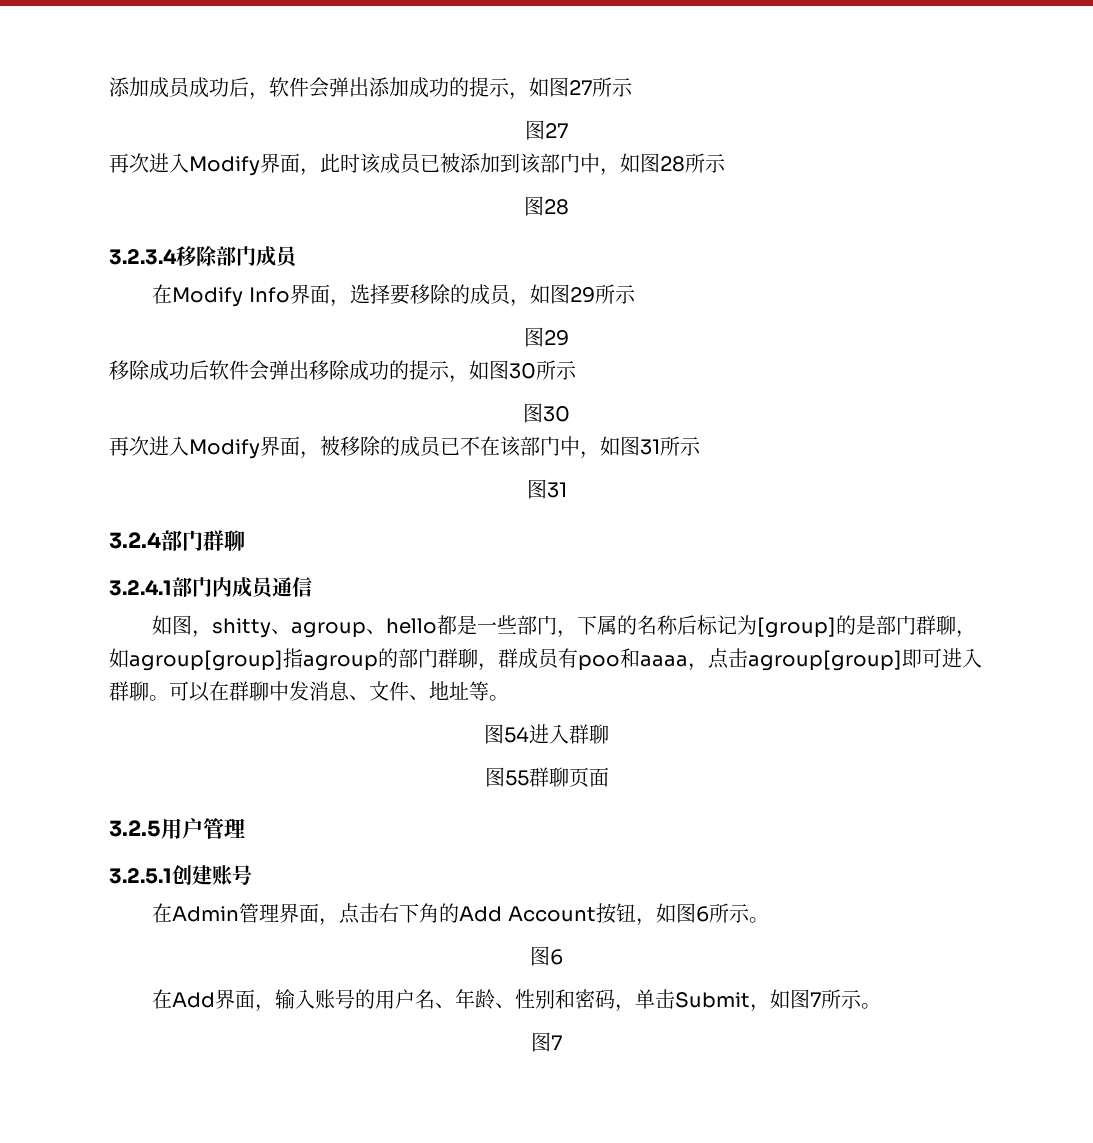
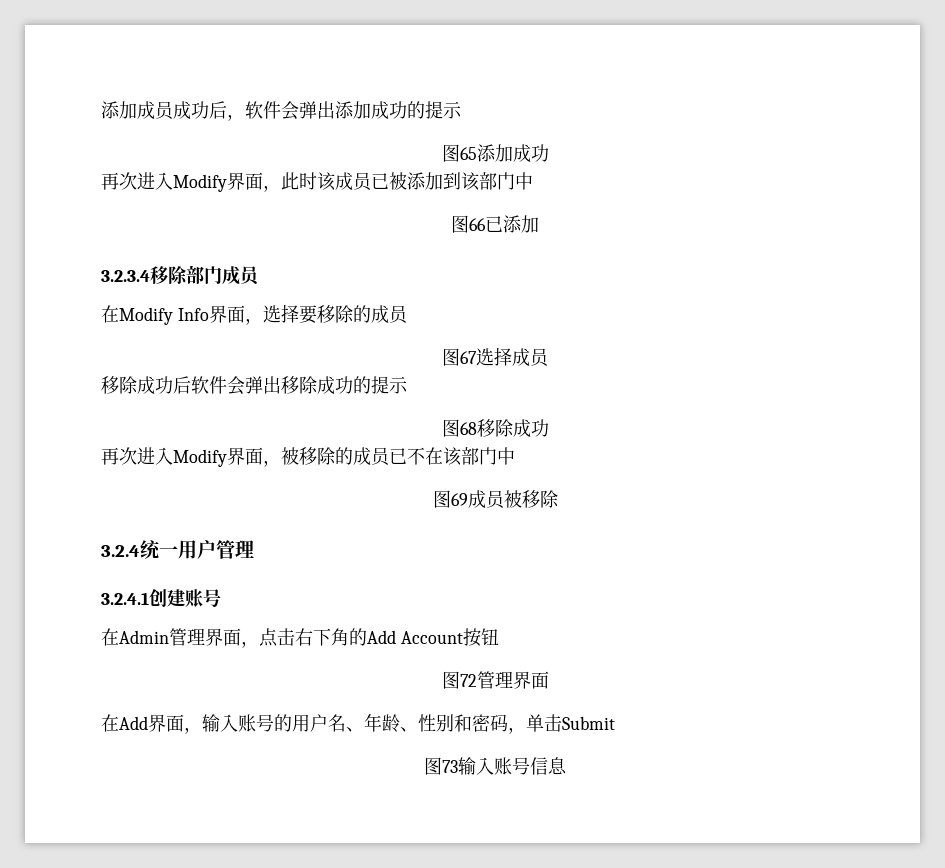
[509,77,633,100] [525,120,568,140] ，如图27所示 // 图27 -> [441,144,549,162] // 图65添加成功
[600,153,726,176] [524,196,569,216] ，如图28所示 // 图28 -> [451,215,539,233] // 图66已添加
[509,284,636,307] [524,327,569,347] ，如图29所示 // 图29 -> [442,347,550,367] // 图67选择成员
[449,360,577,383] [523,403,570,423] ，如图30所示 // 图30 -> [441,419,549,437] // 图68移除成功
[580,436,701,459] [526,479,567,499] [109,530,245,551] [109,577,312,599] [152,615,977,638] [109,648,982,671] [109,681,509,702] [484,724,609,744] [484,767,609,787] [109,820,161,837] ，如图31所示 // 图31 // 3.2.4部门群聊 // 3.2.4.1部门内成员通信 // 如图，shitty、agroup、hello都是一些部门，下属的名称后标记为[group]的是部门群聊，如agroup[group]指agroup的部门群聊，群成员有poo和aaaa，点击agroup[group]即可进入群聊。可以在群聊中发消息、文件、地址等。 // 图54进入群聊 // 图55群聊页面 // 3.2.5 -> [432,490,559,509] [101,540,178,559] // 图69成员被移除 // 3.2.4统一
[109,867,172,884] 3.2.5.1 -> [101,592,149,605] 3.2.4.1
[635,903,769,926] [530,946,563,966] ，如图6所示。 // 图6 -> [441,671,549,689] // 图72管理界面
[750,989,882,1012] [531,1032,562,1052] ，如图7所示。 // 图7 -> [424,757,567,775] // 图73输入账号信息

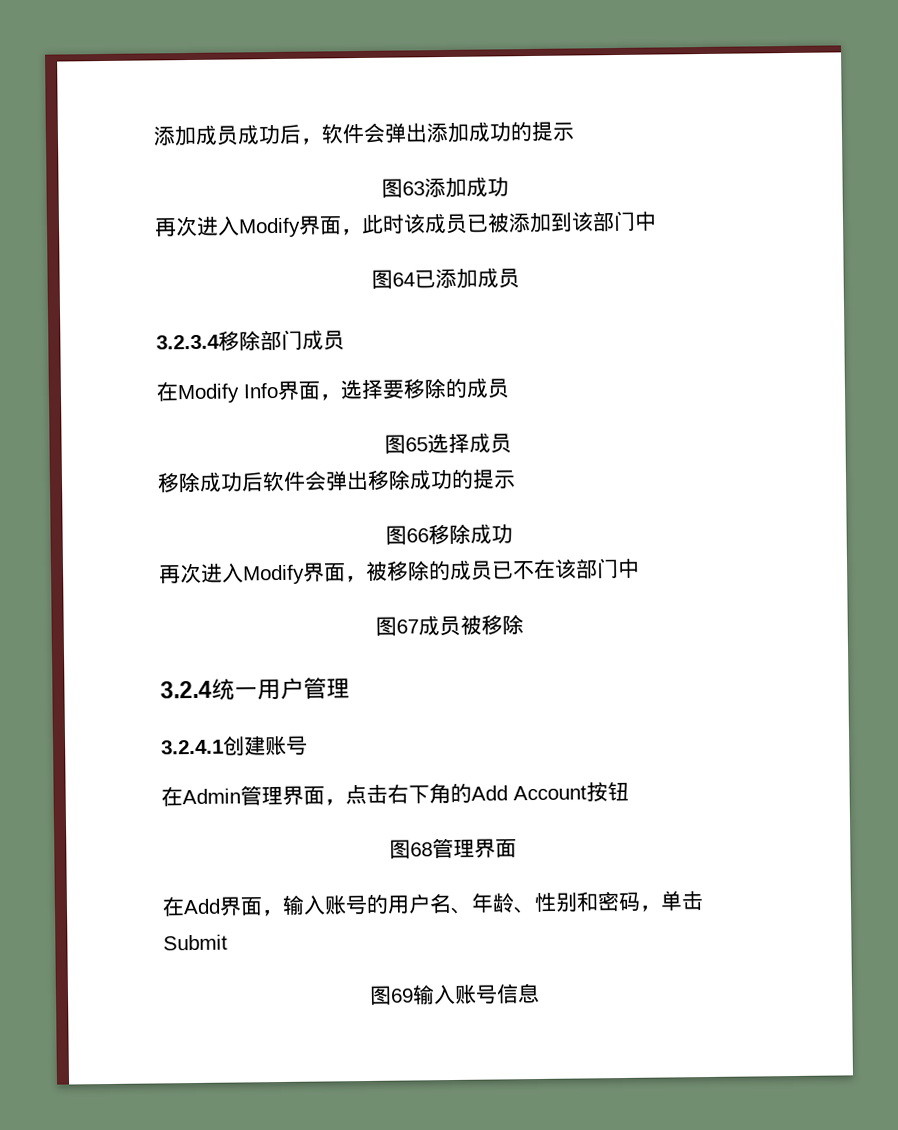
[459,147,477,160] 65 -> [401,181,425,196] 63
[469,218,486,231] 66 -> [392,272,415,287] 64
(539, 224) none -> [477,268,520,289] 成员
[460,351,477,364] 67 -> [404,437,428,452] 65
[459,422,477,435] 68 -> [405,528,429,543] 66
[450,493,468,506] 69 -> [396,619,419,634] 67
[459,674,477,687] 72 -> [409,842,433,857] 68
[442,760,458,773] 73 -> [389,988,414,1003] 69

